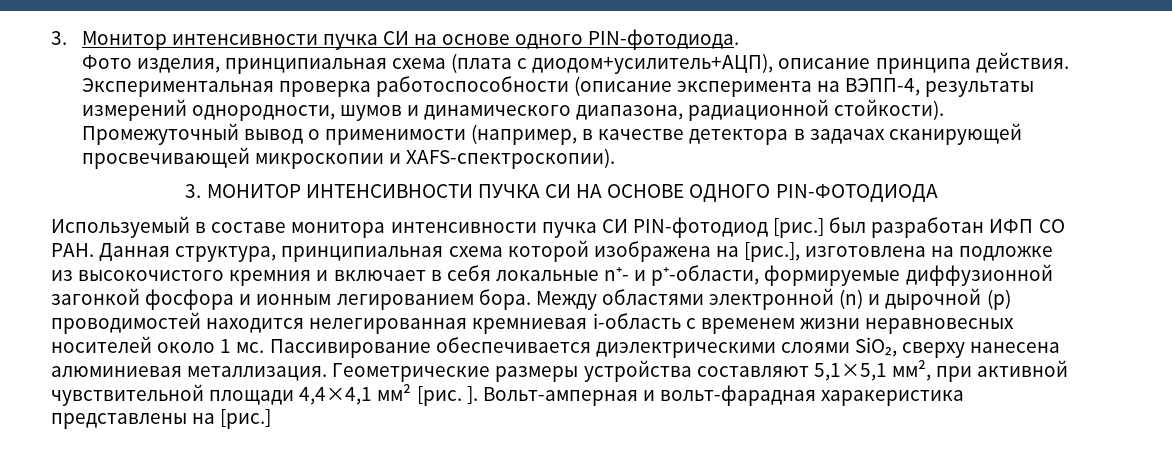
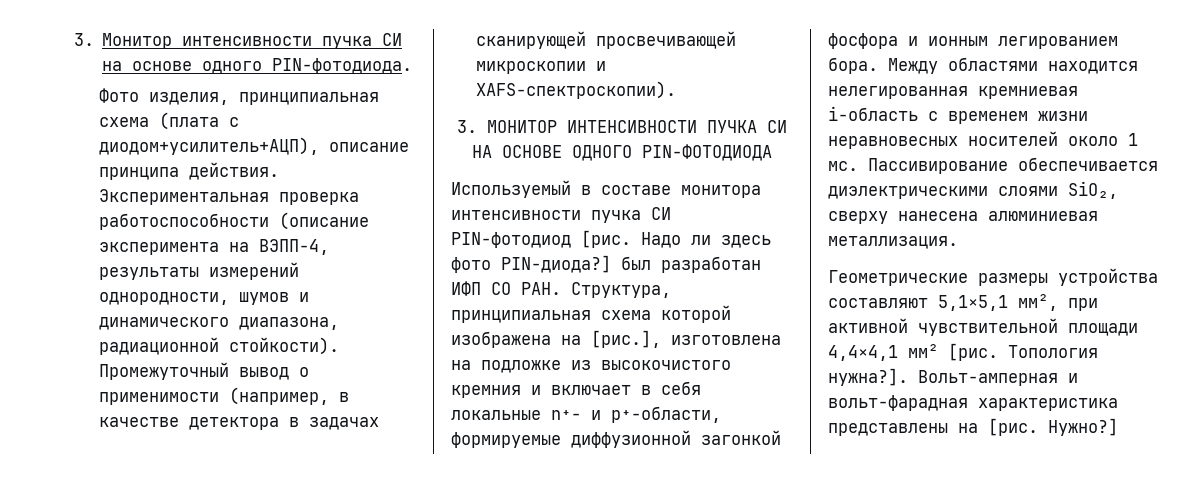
[773,218,825,238] [рис.] -> [581,230,771,248] [451,255,611,273] [рис. Надо ли здесь фото PIN-диода?]
[99,243,277,262] Данная структура, -> [571,282,671,298] Структура,
[709,288,1011,310] [51,312,201,334] электронной (n) и дырочной (p) проводимостей -> (1038, 64) none
(328, 373) none -> (958, 242) //
[466,386,478,404] ]. -> [1008,345,1098,358] [828,368,908,386] Топология нужна?].
[821,390,965,406] харакеристика -> [978,398,1118,411] характеристика
[220,409,272,429] [рис.] -> [988,418,1118,436] [рис. Нужно?]

